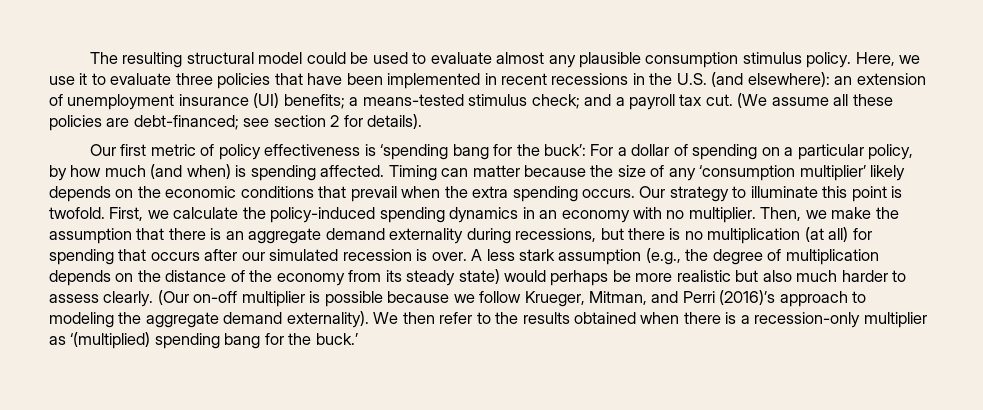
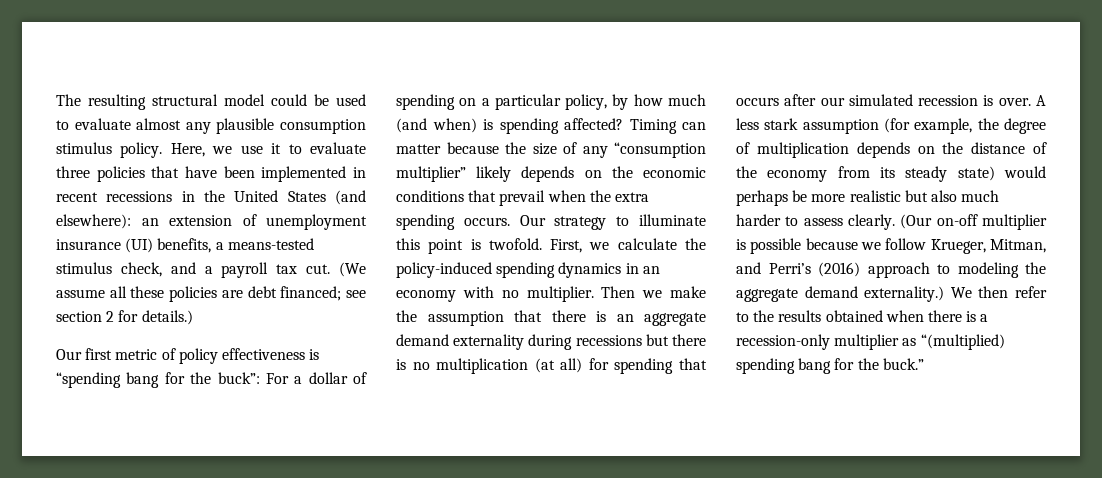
[676,73,707,85] U.S. -> [234,190,326,202] United States
[283,94,345,109] benefits; -> [157,238,212,253] benefits,
[531,94,580,109] check; -> [120,262,162,277] check,
[133,115,239,130] debt-financed; -> [247,286,342,301] debt financed;
[367,114,423,129] details). -> [141,310,193,325] details.)
[380,144,586,160] ‘spending bang for the buck’: -> [56,372,260,388] “spending bang for the buck”:
[320,165,385,177] affected. -> [564,118,623,130] affected?
[699,165,866,181] ‘consumption multiplier’ -> [614,142,706,158] [396,166,466,182] “consumption multiplier”
[760,207,802,221] Then, -> [601,286,636,298] Then
[515,228,597,242] recessions, -> [575,335,642,346] recessions
[645,248,681,265] (e.g., -> [884,118,973,134] (for example,
[682,290,776,305] Perri (2016)’s -> [768,262,860,277] Perri’s (2016)
[286,311,369,328] externality). -> [864,286,945,302] externality.)
[70,332,151,349] ‘(multiplied) -> [920,334,1005,350] “(multiplied)
[315,333,358,345] buck.’ -> [882,358,924,370] buck.”

